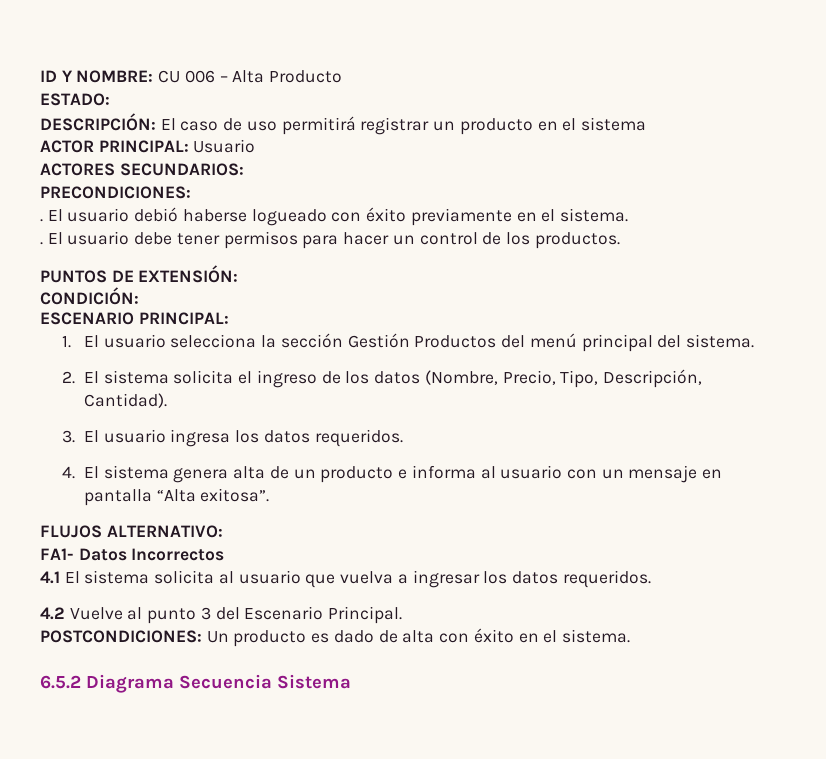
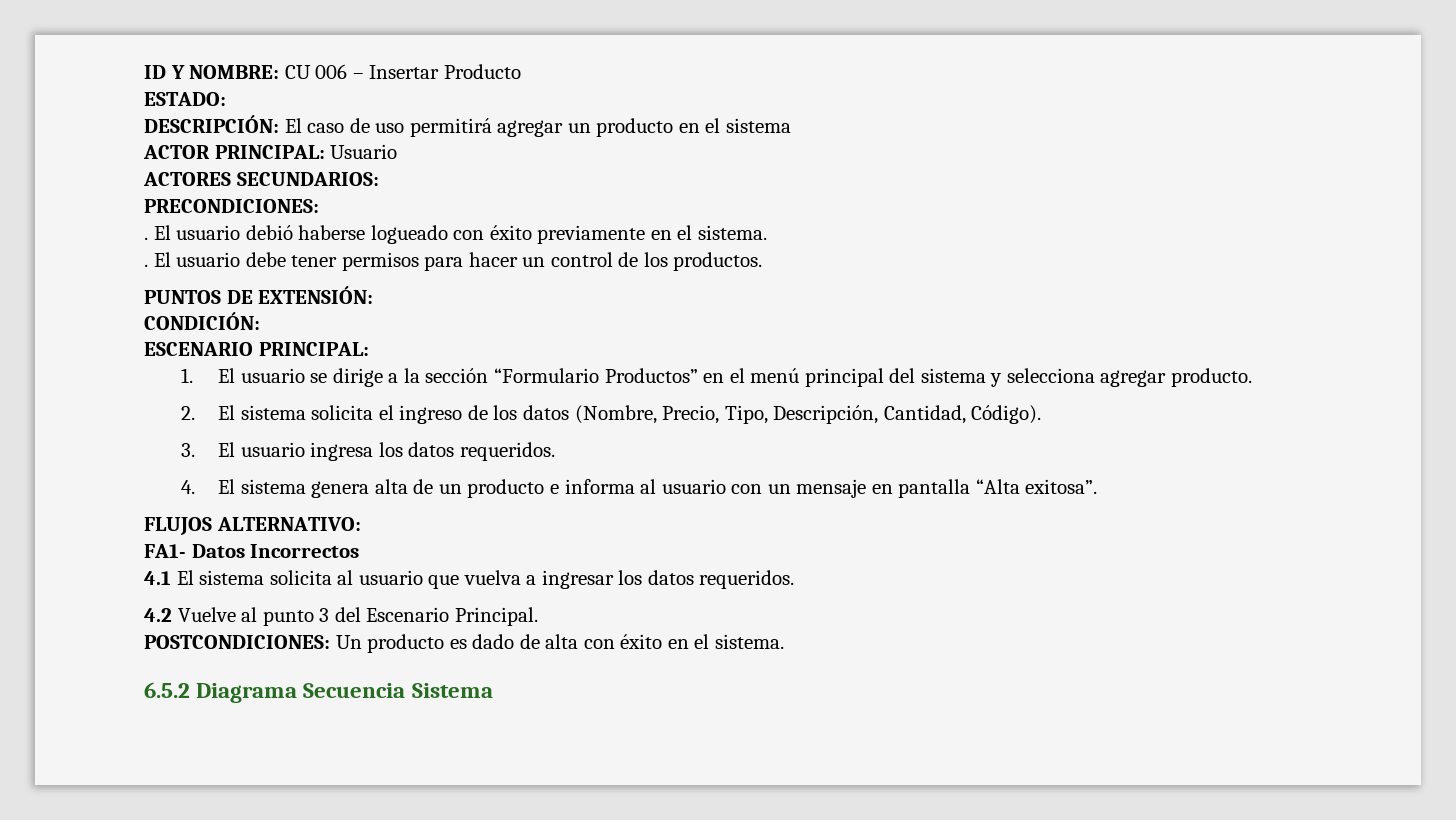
[232,70,265,83] Alta -> [369,65,440,79] Insertar
[360,117,430,135] registrar -> [497,120,564,137] agregar
[170,333,754,352] selecciona la sección Gestión Productos del menú principal del sistema. -> [310,368,1252,387] se dirige a la sección “Formulario Productos” en el menú principal del sistema y selecciona agregar producto.
[84,393,168,408] Cantidad). -> [883,405,1042,424] Cantidad, Código).

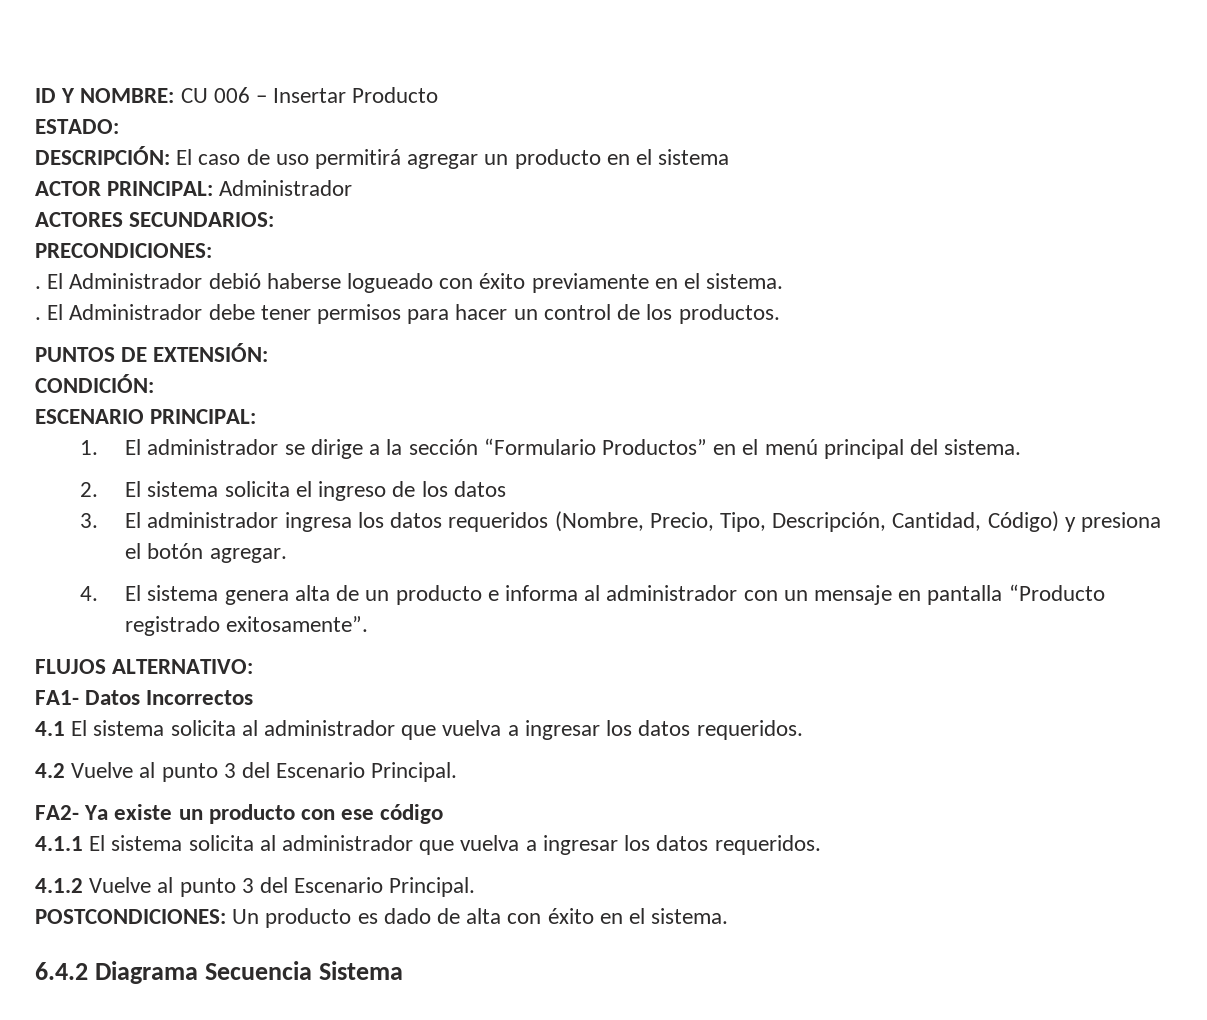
[330,144,398,159] Usuario -> [219,180,353,196] Administrador
[176,225,241,240] usuario -> [69,273,203,289] Administrador
[176,252,241,267] usuario -> [69,304,203,320] Administrador
[240,368,305,383] usuario -> [147,439,279,455] administrador
[920,368,1252,387] sistema y selecciona agregar producto. -> [944,439,1022,455] sistema.
(570, 412) none -> [80,512,549,532] // 3. El administrador ingresa los datos requeridos
[971,405,1042,424] [181,442,555,461] Código). // 3. El usuario ingresa los datos requeridos. -> [987,511,1161,532] [125,543,287,563] Código) y presiona el botón agregar.
[661,479,726,494] usuario -> [606,585,738,601] administrador
[975,479,1098,494] “Alta exitosa”. -> [1008,584,1105,601] [125,616,369,636] “Producto registrado exitosamente”.
[358,570,423,585] usuario -> [264,720,396,736] administrador
(538, 616) none -> [35,804,444,824] [35,835,821,855] [35,877,476,897] // FA2- Ya existe un producto con ese código // 4.1.1 El sistema solicita al administrador que vuelva a ingresar los datos requeridos. // 4.1.2 Vuelve al punto 3 del Escenario Principal.
[144,682,190,698] 6.5.2 -> [35,962,88,980] 6.4.2

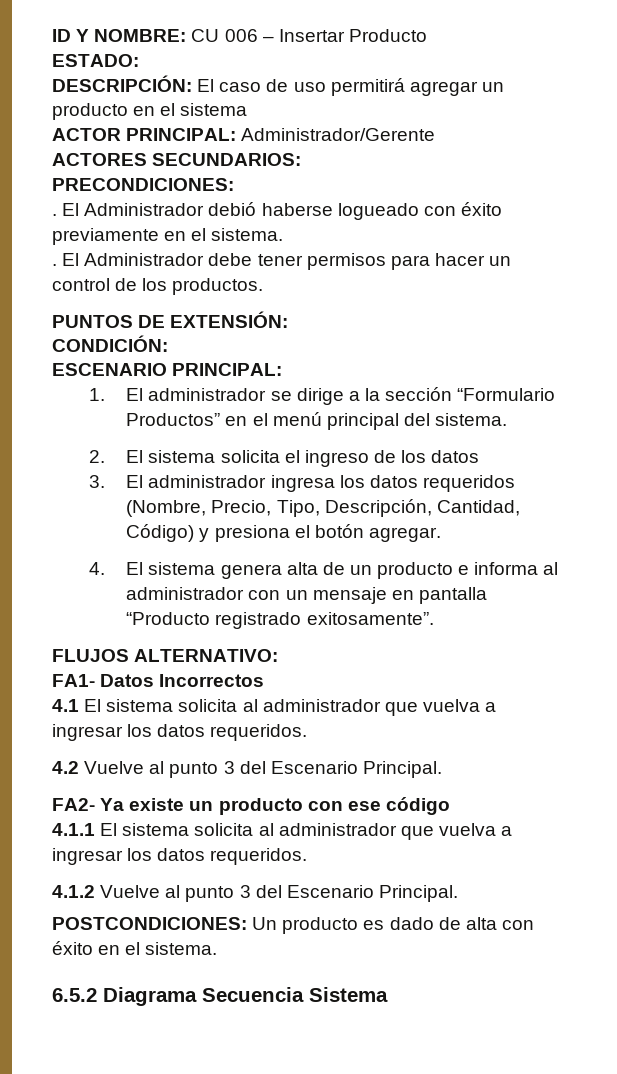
[219,180,353,196] Administrador -> [241,128,436,141] Administrador/Gerente
[35,962,88,980] 6.4.2 -> [52,988,97,1002] 6.5.2

